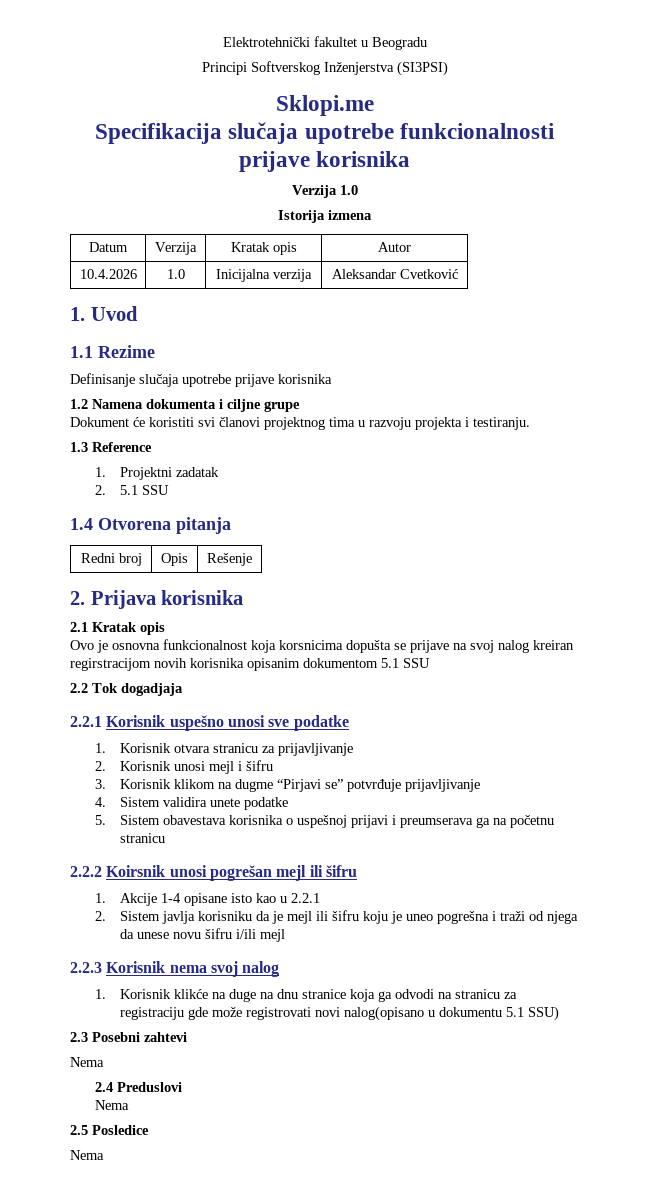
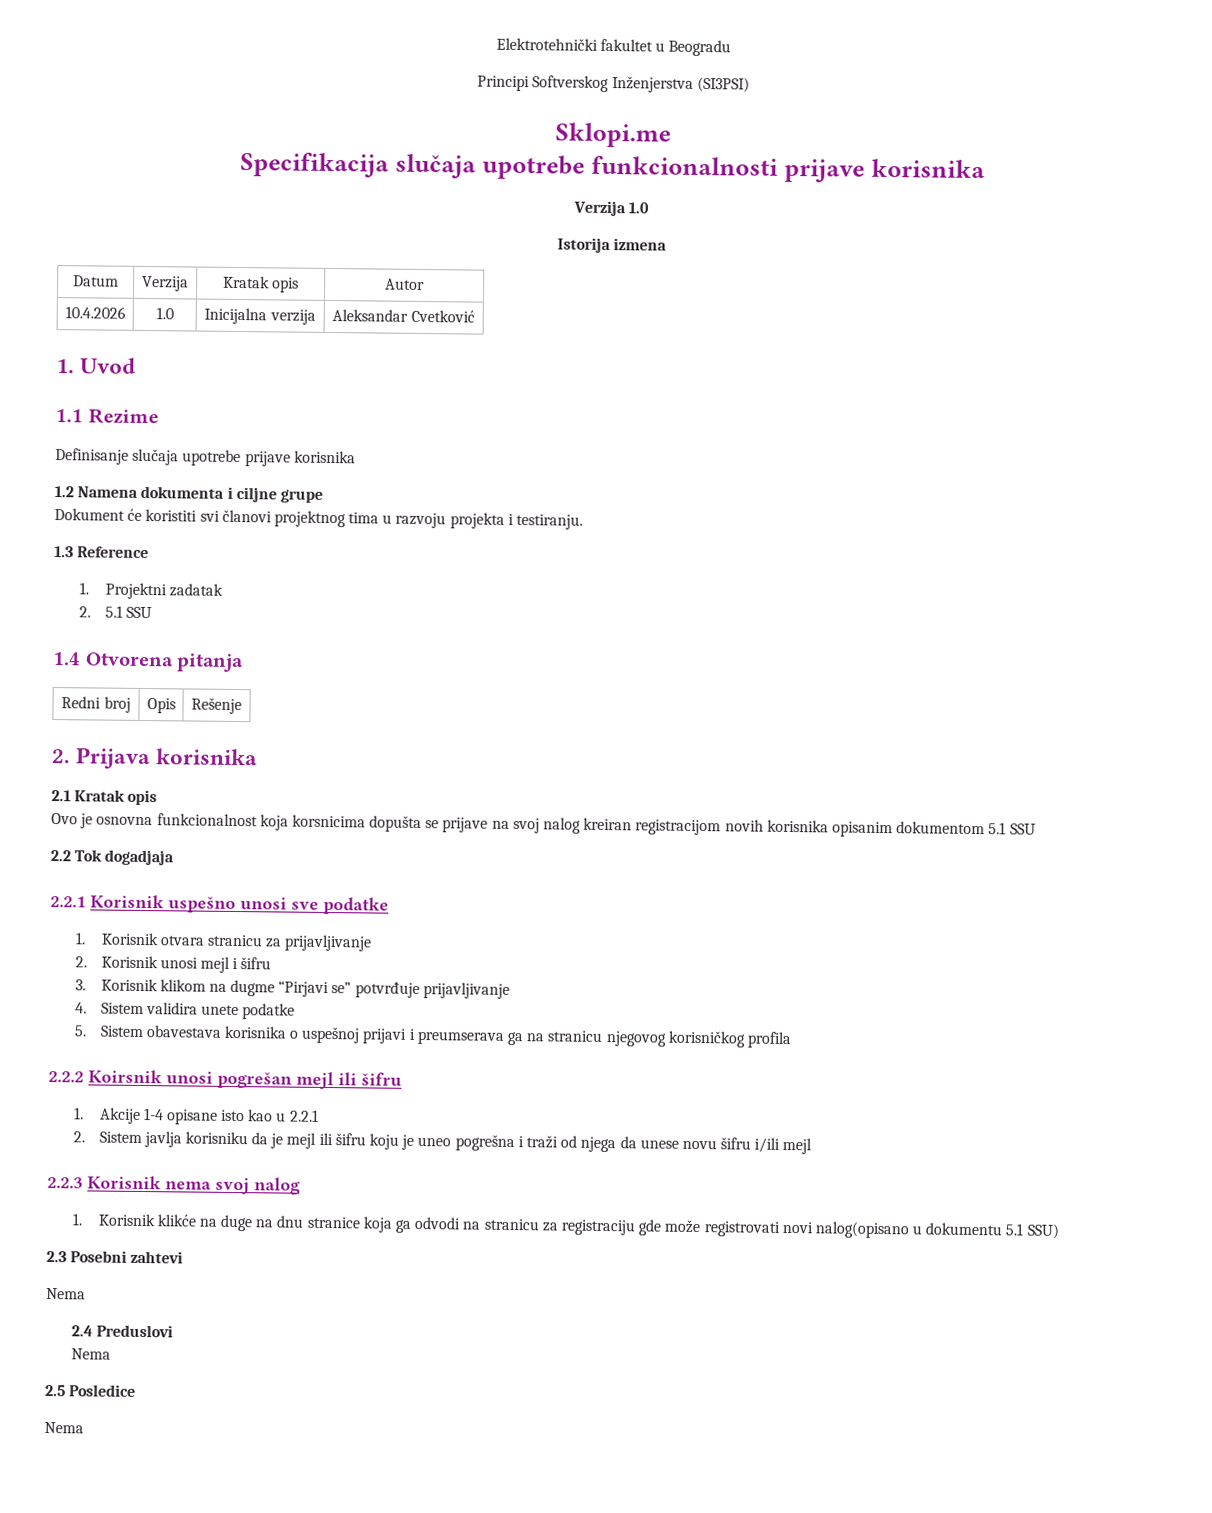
[70,658,151,671] regirstracijom -> [635,819,722,836] registracijom
[509,815,554,828] [119,833,165,843] početnu stranicu -> [547,1030,792,1049] stranicu njegovog korisničkog profila

